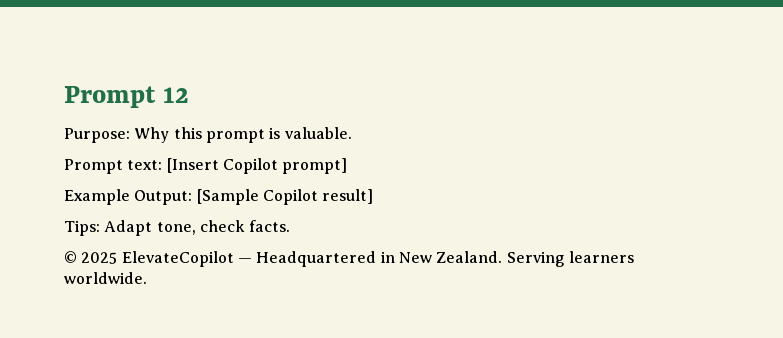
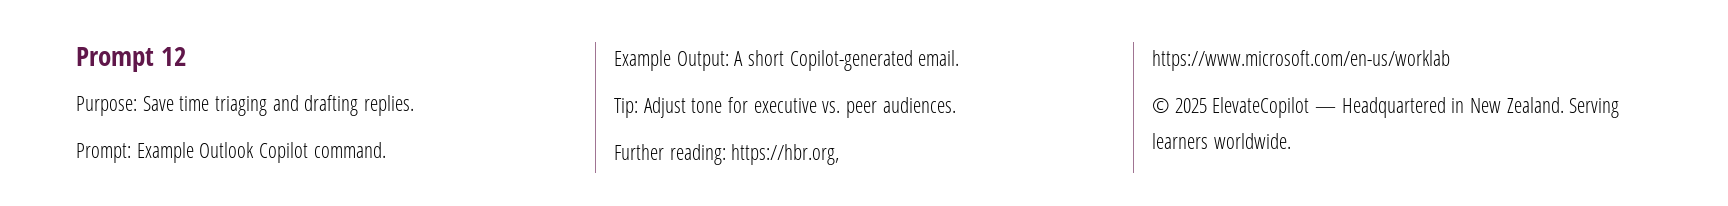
[134,127,352,143] [64,158,348,174] [64,189,374,205] [64,220,291,236] Why this prompt is valuable. // Prompt text: [Insert Copilot prompt] // Example Output: [Sample Copilot result] // Tips: Adapt tone, check facts. -> [142,95,415,116] [76,142,386,163] [614,50,960,71] [614,97,956,118] [614,144,840,165] [1152,50,1450,71] Save time triaging and drafting replies. // Prompt: Example Outlook Copilot command. // Example Output: A short Copilot-generated email. // Tip: Adjust tone for executive vs. peer audiences. // Further reading: https://hbr.org, https://www.microsoft.com/en-us/worklab

